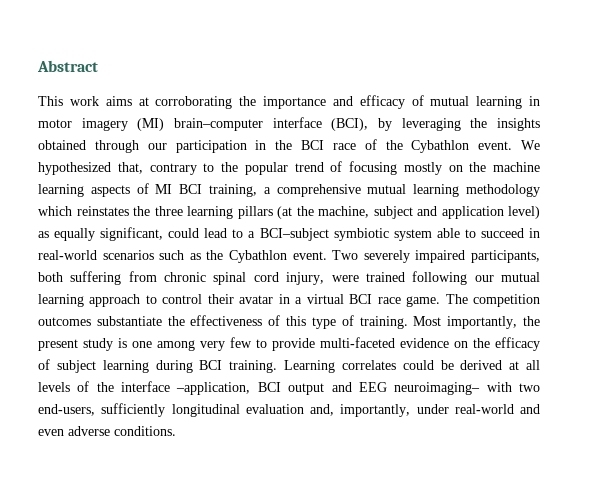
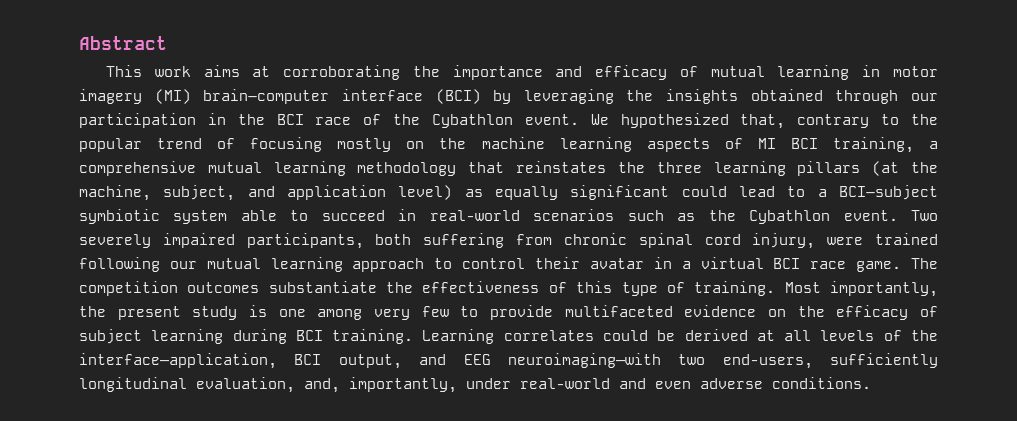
[331,118,369,131] (BCI), -> [435,89,481,104] (BCI)
[38,206,72,216] which -> [468,162,505,173] that
[373,206,413,219] subject -> [163,185,236,201] subject,
[100,227,164,241] significant, -> [570,185,670,200] significant
[320,337,395,348] multi-faceted -> [564,305,673,317] multifaceted
[121,381,512,395] interface –application, BCI output and EEG neuroimaging– with -> [79,353,661,369] interface—application, BCI output, and EEG neuroimaging—with
[245,404,304,414] evaluation -> [196,377,295,393] evaluation,

